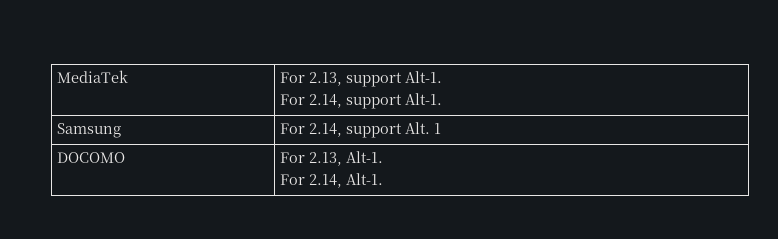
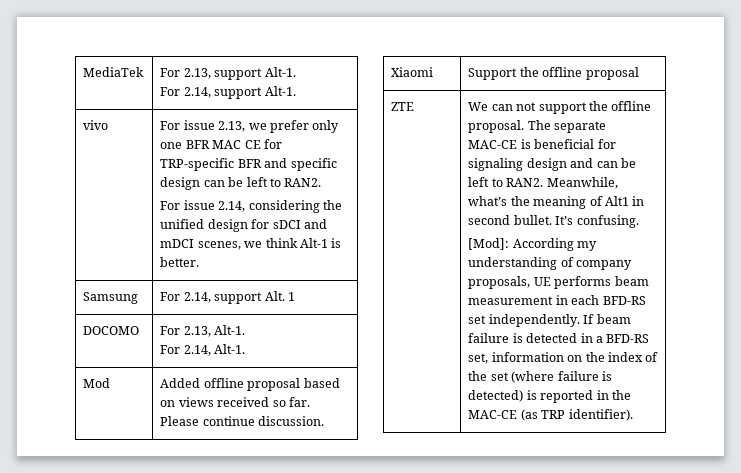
(443, 99) none -> [83,120,109,130] [160,120,340,133] [160,139,282,149] [160,158,337,171] [160,177,322,190] [160,200,342,213] [160,219,327,232] [160,238,342,250] [160,257,200,267] // vivo | For issue 2.13, we prefer only one BFR MAC CE for TRP-specific BFR and specific design can be left to RAN2. // For issue 2.14, considering the unified design for sDCI and mDCI scenes, we think Alt-1 is better.
(384, 179) none -> [83,378,111,388] [160,378,340,391] [160,397,310,407] [160,416,325,426] [391,67,434,77] [468,67,639,80] [391,102,415,111] [468,101,652,114] [468,120,607,133] [468,139,616,149] [468,158,636,171] [468,177,618,189] [468,196,645,209] [468,215,639,228] [468,238,598,251] [468,257,633,270] [468,276,649,289] [468,295,646,305] [468,314,631,327] [468,333,650,343] [468,352,659,364] [468,371,612,383] [468,390,631,403] [468,409,633,421] // Mod | Added offline proposal based on views received so far. Please continue discussion. // Xiaomi | Support the offline proposal // ZTE | We can not support the offline proposal. The separate MAC-CE is beneficial for signaling design and can be left to RAN2. Meanwhile, what’s the meaning of Alt1 in second bullet. It’s confusing. // [Mod]: According my understanding of company proposals, UE performs beam measurement in each BFD-RS set independently. If beam failure is detected in a BFD-RS set, information on the index of the set (where failure is detected) is reported in the MAC-CE (as TRP identifier).

